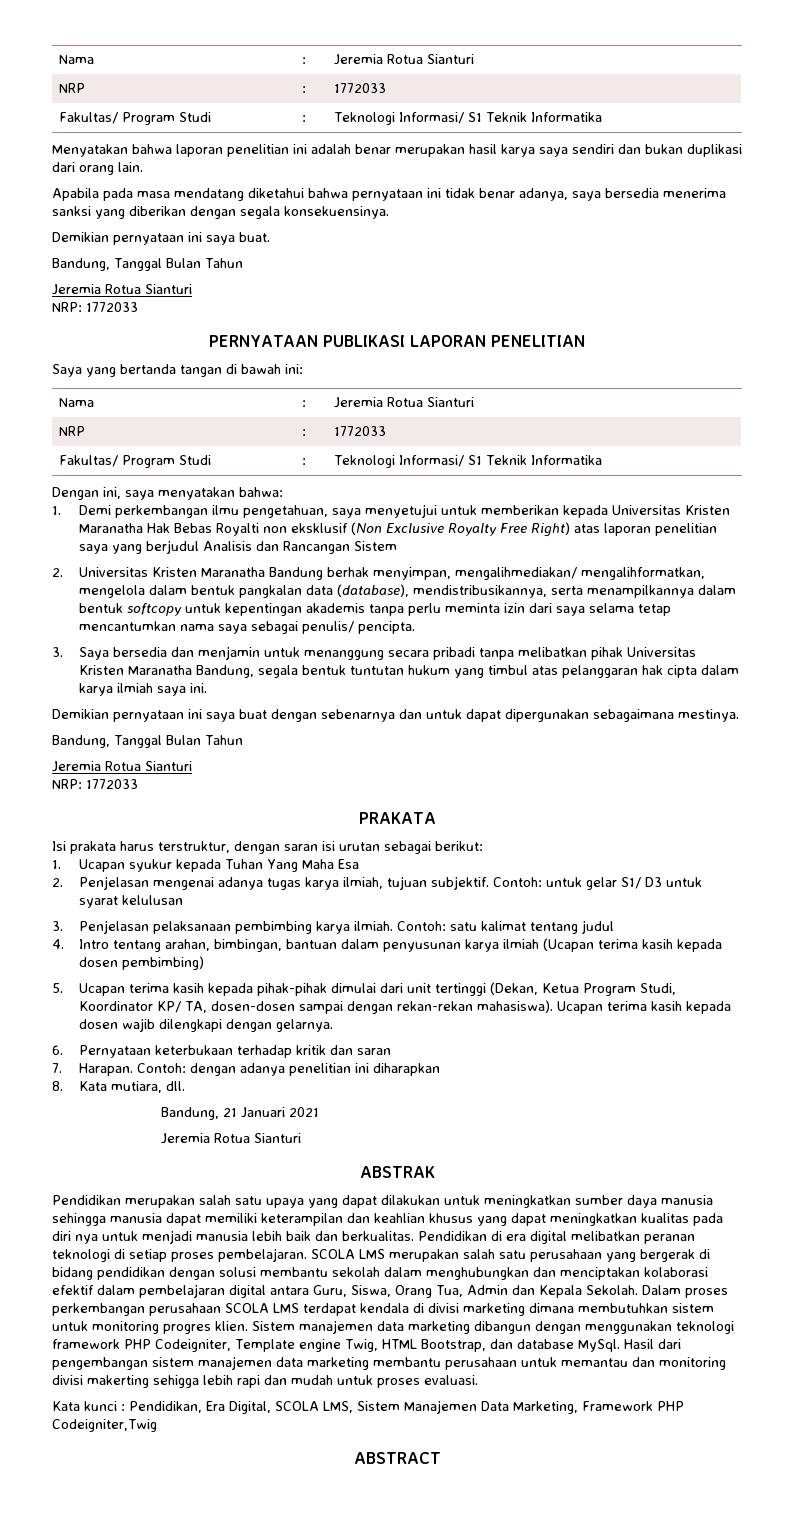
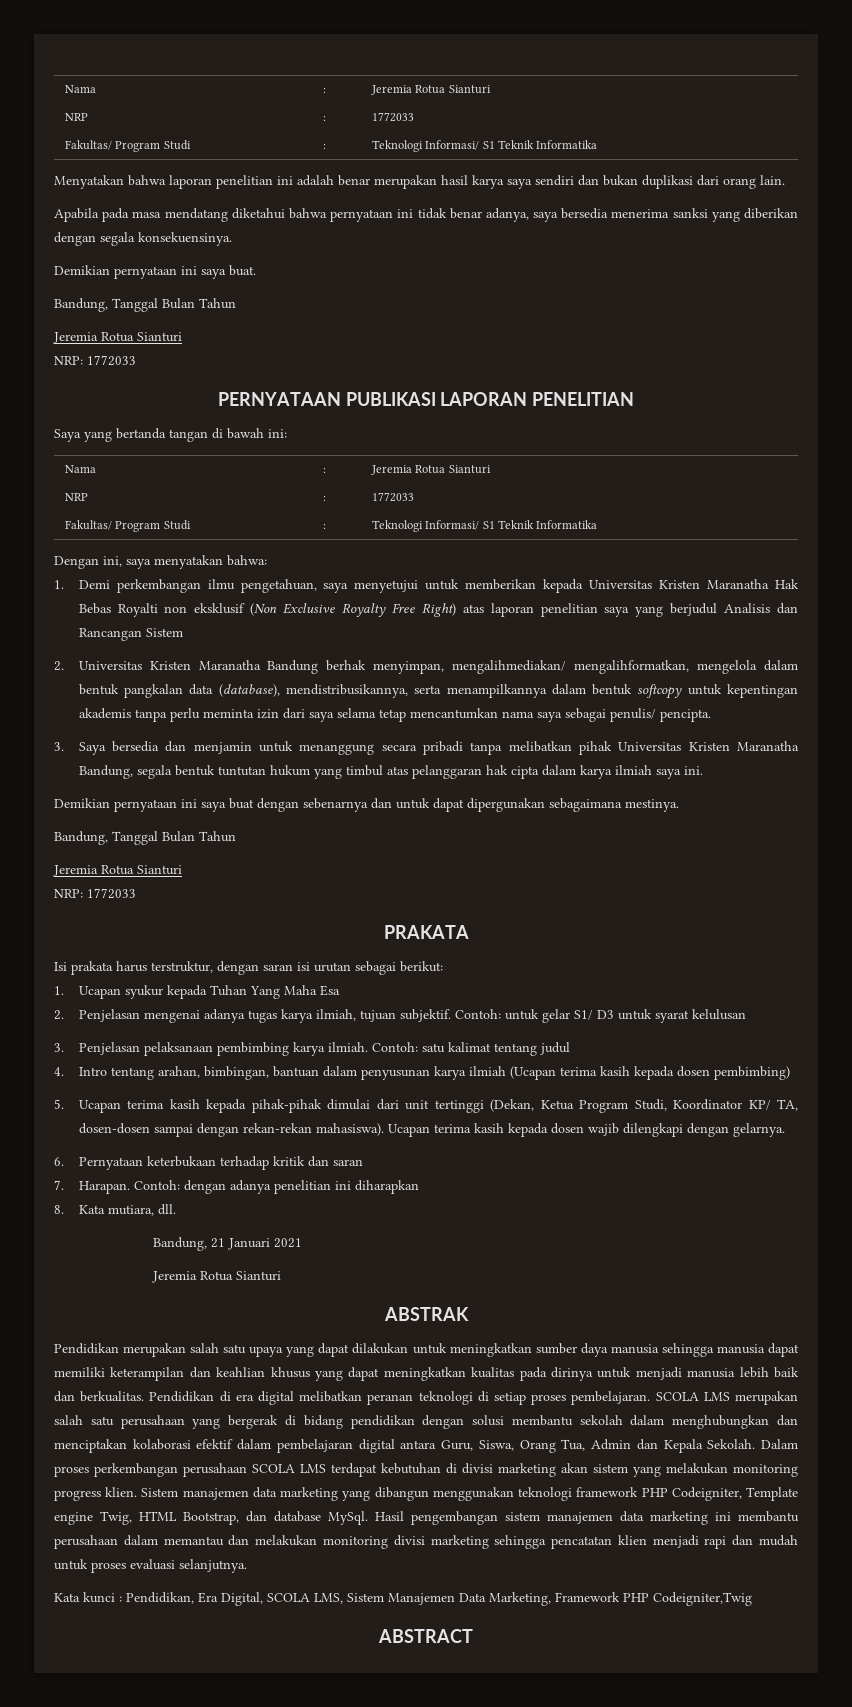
[52,1231,98,1244] diri nya -> [550,1367,593,1381] dirinya
[360,1303,409,1313] kendala -> [381,1463,441,1474] kebutuhan
[529,1303,714,1313] [52,1321,211,1334] dimana membutuhkan sistem untuk monitoring progres -> [561,1463,798,1477] [54,1490,101,1501] akan sistem yang melakukan monitoring progress
[474,1321,581,1334] dibangun dengan -> [342,1487,429,1501] yang dibangun
[657,1339,681,1349] dari -> (404, 1516) none
(369, 1363) none -> [715,1512,731,1521] ini
[521,1357,557,1367] untuk -> [123,1535,158,1546] dalam
(655, 1362) none -> [255,1535,318,1546] melakukan
[87,1375,233,1388] makerting sehigga lebih -> [430,1535,699,1549] marketing sehingga pencatatan klien menjadi
[424,1375,478,1385] evaluasi. -> [130,1559,247,1573] evaluasi selanjutnya.

